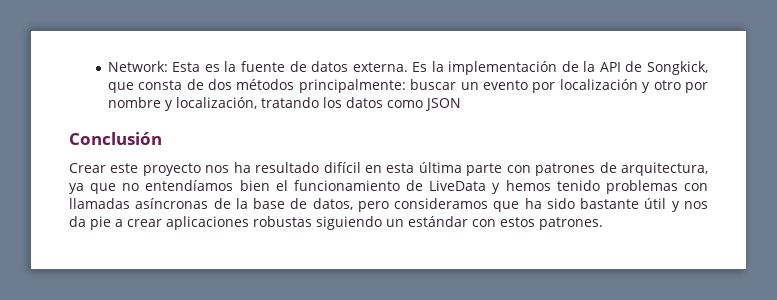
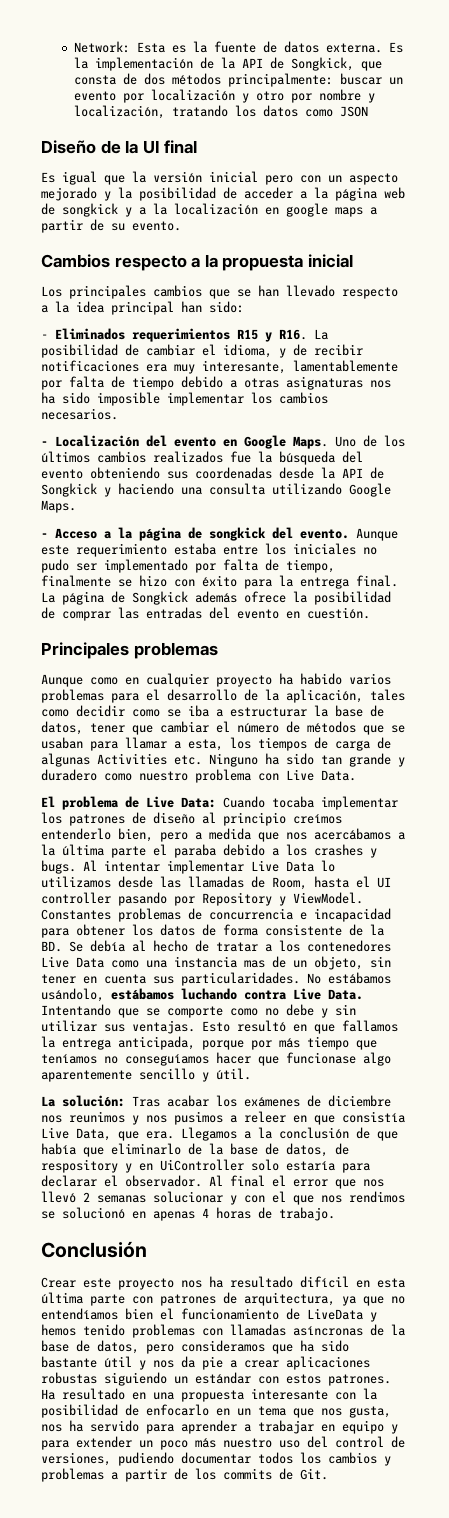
(461, 104) none -> [41,140,198,154] [41,171,398,185] [41,187,405,201] [41,203,377,217] [41,219,181,233] [41,254,353,271] [41,285,398,299] [41,301,244,315] [41,328,328,342] [41,344,363,358] [41,360,398,374] [41,376,391,390] [41,392,328,406] [41,408,118,420] [41,435,405,449] [41,451,363,465] [41,467,384,479] [41,483,391,497] [41,500,76,513] [41,527,398,541] [41,543,377,557] [41,559,335,573] [41,575,398,589] [41,591,391,605] [41,607,370,621] [41,642,218,659] [41,673,391,687] [41,689,405,703] [41,705,384,717] [41,721,405,735] [41,737,391,751] [41,753,405,767] [41,769,356,783] [41,796,398,810] [41,812,342,826] [41,828,405,842] [41,844,377,858] [41,860,335,874] [41,876,391,890] [41,892,363,906] [41,908,391,922] [41,924,384,938] [41,940,391,952] [41,956,391,970] [41,972,391,986] [41,988,363,1002] [41,1004,356,1018] [41,1020,398,1034] [41,1036,377,1050] [41,1052,391,1066] [41,1068,251,1082] [41,1095,391,1107] [41,1111,405,1125] [41,1127,398,1141] [41,1143,349,1157] [41,1159,370,1173] [41,1175,384,1189] [41,1191,405,1205] [41,1207,335,1221] // Diseño de la UI final // Es igual que la versión inicial pero con un aspecto mejorado y la posibilidad de acceder a la página web de songkick y a la localización en google maps a partir de su evento. // Cambios respecto a la propuesta inicial // Los principales cambios que se han llevado respecto a la idea principal han sido: // - Eliminados requerimientos R15 y R16. La posibilidad de cambiar el idioma, y de recibir notificaciones era muy interesante, lamentablemente por falta de tiempo debido a otras asignaturas nos ha sido imposible implementar los cambios necesarios. // - Localización del evento en Google Maps. Uno de los últimos cambios realizados fue la búsqueda del evento obteniendo sus coordenadas desde la API de Songkick y haciendo una consulta utilizando Google Maps. // - Acceso a la página de songkick del evento. Aunque este requerimiento estaba entre los iniciales no pudo ser implementado por falta de tiempo, finalmente se hizo con éxito para la entrega final. La página de Songkick además ofrece la posibilidad de comprar las entradas del evento en cuestión. // Principales problemas // Aunque como en cualquier proyecto ha habido varios problemas para el desarrollo de la aplicación, tales como decidir como se iba a estructurar la base de datos, tener que cambiar el número de métodos que se usaban para llamar a esta, los tiempos de carga de algunas Activities etc. Ninguno ha sido tan grande y duradero como nuestro problema con Live Data. // El problema de Live Data: Cuando tocaba implementar los patrones de diseño al principio creímos entenderlo bien, pero a medida que nos acercábamos a la última parte el paraba debido a los crashes y bugs. Al intentar implementar Live Data lo utilizamos desde las llamadas de Room, hasta el UI controller pasando por Repository y ViewModel. Constantes problemas de concurrencia e incapacidad para obtener los datos de forma consistente de la BD. Se debía al hecho de tratar a los contenedores Live Data como una instancia mas de un objeto, sin tener en cuenta sus particularidades. No estábamos usándolo, estábamos luchando contra Live Data. Intentando que se comporte como no debe y sin utilizar sus ventajas. Esto resultó en que fallamos la entrega anticipada, porque por más tiempo que teníamos no conseguíamos hacer que funcionase algo aparentemente sencillo y útil. // La solución: Tras acabar los exámenes de diciembre nos reunimos y nos pusimos a releer en que consistía Live Data, que era. Llegamos a la conclusión de que había que eliminarlo de la base de datos, de respository y en UiController solo estaría para declarar el observador. Al final el error que nos llevó 2 semanas solucionar y con el que nos rendimos se solucionó en apenas 4 horas de trabajo.
(603, 223) none -> [41,1388,377,1402] [41,1404,391,1418] [41,1420,398,1434] [41,1436,405,1450] [41,1452,391,1466] [41,1468,328,1482] Ha resultado en una propuesta interesante con la posibilidad de enfocarlo en un tema que nos gusta, nos ha servido para aprender a trabajar en equipo y para extender un poco más nuestro uso del control de versiones, pudiendo documentar todos los cambios y problemas a partir de los commits de Git.

